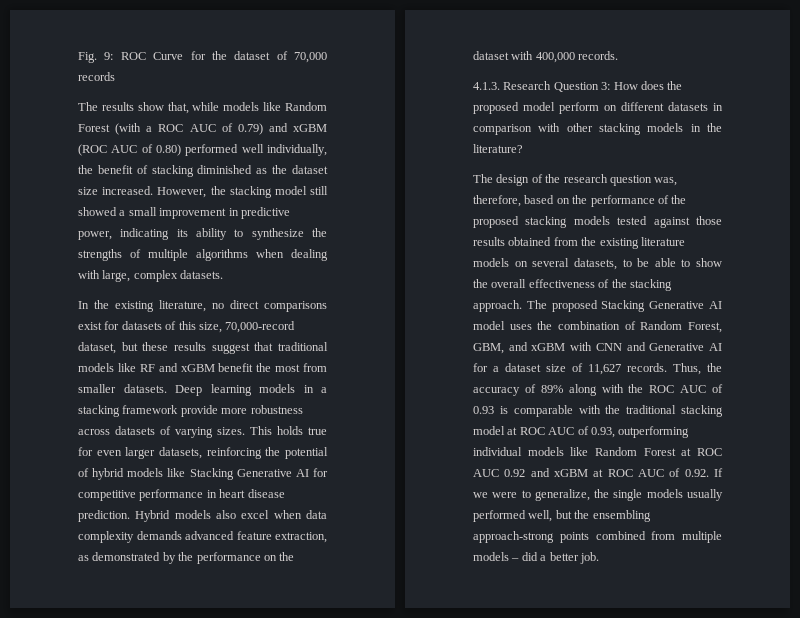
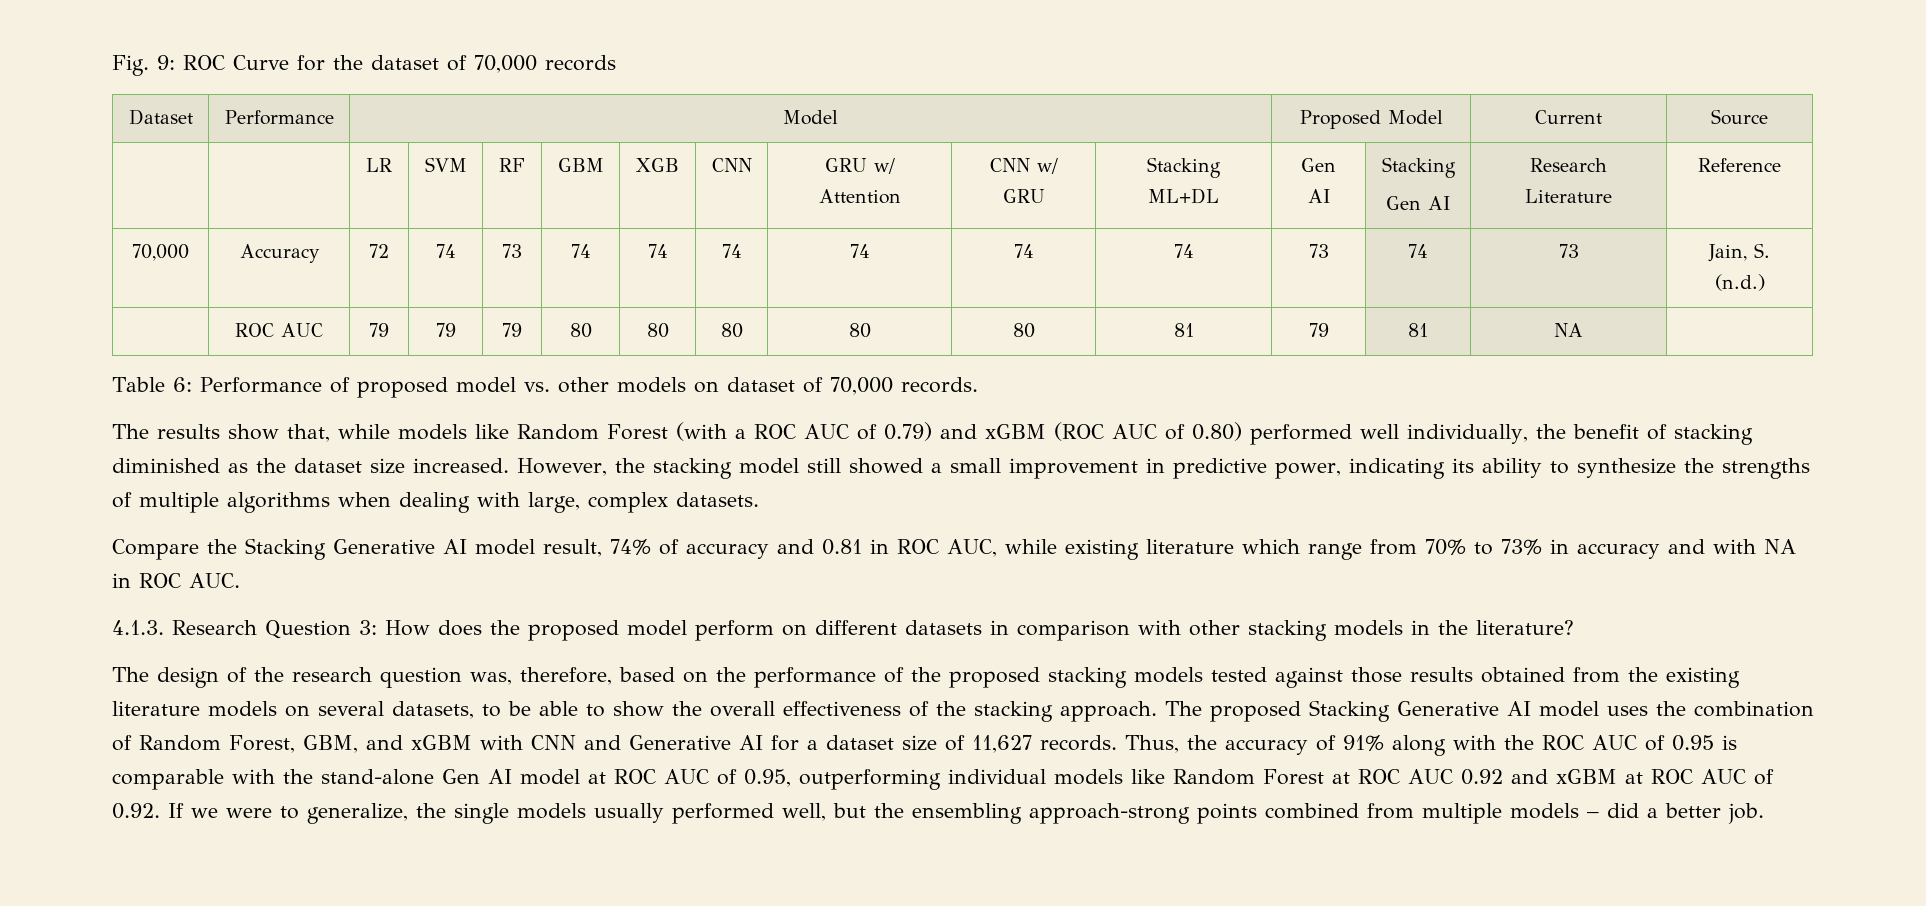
(115, 76) none -> [128,109,193,125] [224,110,334,125] [783,110,838,125] [1299,110,1443,129] [1535,110,1602,124] [1711,109,1768,125] [366,158,392,172] [424,157,467,172] [499,158,525,172] [557,158,604,172] [636,158,679,172] [711,158,752,172] [824,158,895,174] [818,189,901,204] [989,158,1058,174] [1002,189,1045,203] [1147,157,1221,178] [1148,188,1219,204] [1301,158,1336,172] [1307,189,1330,203] [1381,157,1456,178] [1386,196,1450,210] [1530,158,1607,172] [1525,189,1612,203] [1698,158,1781,172] [132,244,189,261] [239,244,320,263] [369,244,389,258] [435,244,456,258] [502,244,522,258] [570,244,591,258] [647,244,668,258] [721,244,742,258] [849,244,870,258] [1013,244,1034,258] [1173,244,1194,258] [1308,244,1329,258] [1408,244,1428,258] [1558,244,1579,258] [1708,243,1770,262] [1714,274,1765,291] [235,323,323,337] [369,323,389,337] [435,323,456,337] [502,323,522,337] [569,323,592,338] [646,323,669,338] [720,323,743,338] [848,323,871,338] [1012,323,1035,338] [1173,323,1194,337] [1308,323,1329,337] [1408,323,1428,337] [1554,323,1583,337] [112,377,978,398] // Dataset | Performance | Model | Proposed Model | Current | Source // | | LR | SVM | RF | GBM | XGB | CNN | GRU w/ Attention | CNN w/ GRU | Stacking ML+DL | Gen AI | Stacking // Gen AI | Research Literature | Reference // 70,000 | Accuracy | 72 | 74 | 73 | 74 | 74 | 74 | 74 | 74 | 74 | 73 | 74 | 73 | Jain, S. (n.d.) // | ROC AUC | 79 | 79 | 79 | 80 | 80 | 80 | 80 | 80 | 81 | 79 | 81 | NA | // Table 6: Performance of proposed model vs. other models on dataset of 70,000 records.
[78,300,327,312] [78,321,296,333] [78,342,328,354] [78,363,327,372] [78,384,327,396] [78,405,303,417] [78,426,327,438] [78,447,328,459] [78,468,328,480] [78,489,285,501] [78,510,328,522] [78,531,327,543] [78,552,295,564] [473,51,619,63] In the existing literature, no direct comparisons exist for datasets of this size, 70,000-record dataset, but these results suggest that traditional models like RF and xGBM benefit the most from smaller datasets. Deep learning models in a stacking framework provide more robustness across datasets of varying sizes. This holds true for even larger datasets, reinforcing the potential of hybrid models like Stacking Generative AI for competitive performance in heart disease prediction. Hybrid models also excel when data complexity demands advanced feature extraction, as demonstrated by the performance on the dataset with 400,000 records. -> [112,538,1796,560] [112,573,240,588] Compare the Stacking Generative AI model result, 74% of accuracy and 0.81 in ROC AUC, while existing literature which range from 70% to 73% in accuracy and with NA in ROC AUC.
[540,385,563,393] 89% -> [1343,735,1384,751] 91%
[473,406,494,414] 0.93 -> [1672,735,1714,751] 0.95
[626,405,723,417] traditional stacking -> [321,769,512,785] stand-alone Gen AI
[590,427,615,438] 0.93, -> [744,769,791,787] 0.95,

